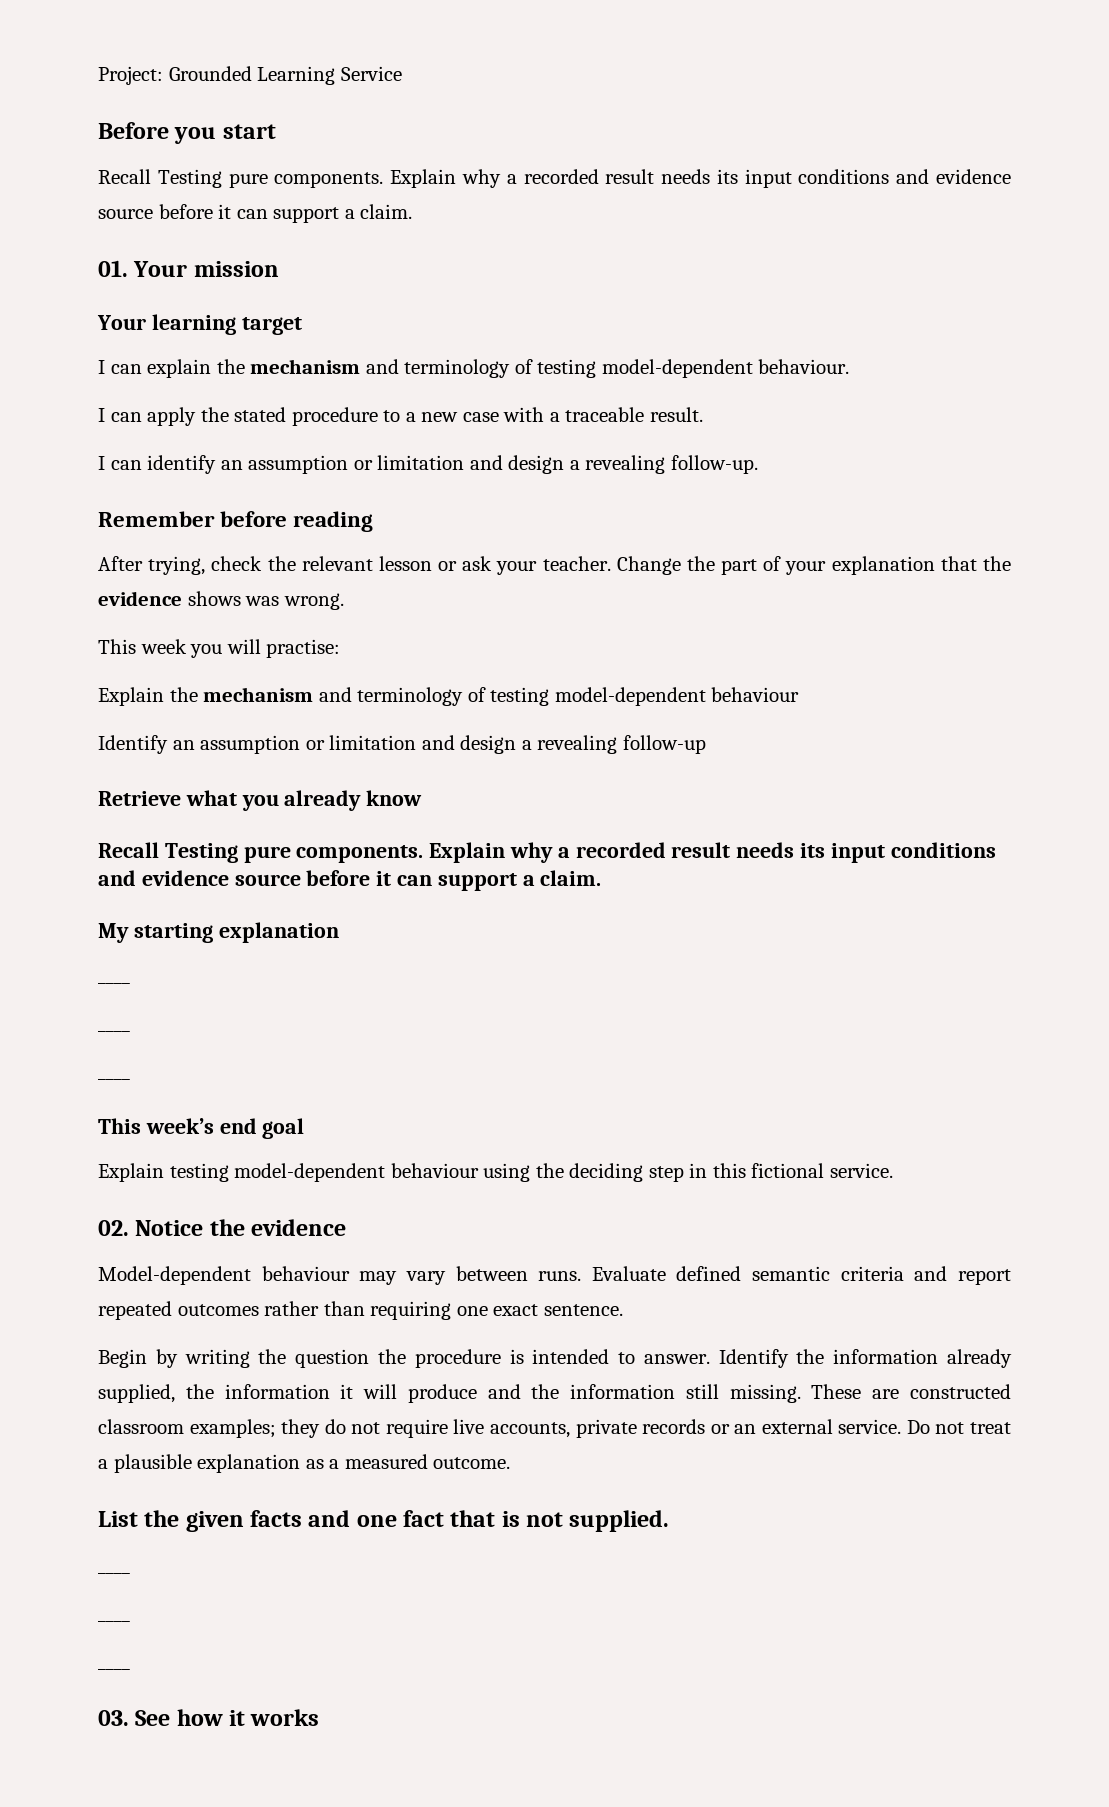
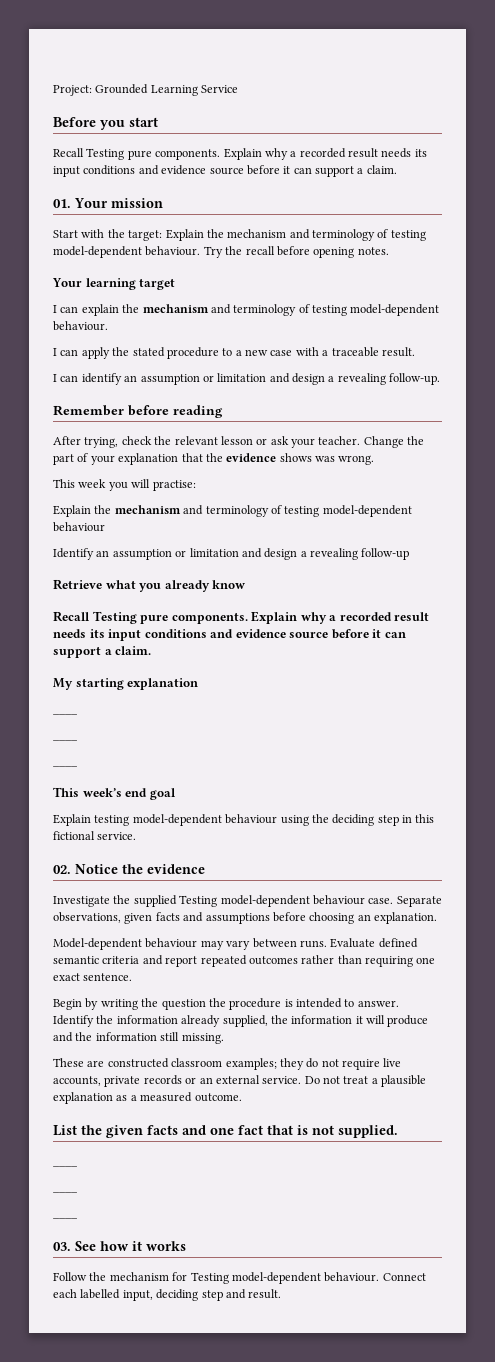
(279, 269) none -> [53,229,426,241] [53,246,389,258] // Start with the target: Explain the mechanism and terminology of testing model-dependent behaviour. Try the recall before opening notes.
(347, 1227) none -> [53,895,442,907] [53,912,437,924] // Investigate the supplied Testing model-dependent behaviour case. Separate observations, given facts and assumptions before choosing an explanation.
(801, 1393) none -> (224, 1038) //
(320, 1717) none -> [53,1272,426,1284] [53,1289,282,1301] // Follow the mechanism for Testing model-dependent behaviour. Connect each labelled input, deciding step and result.

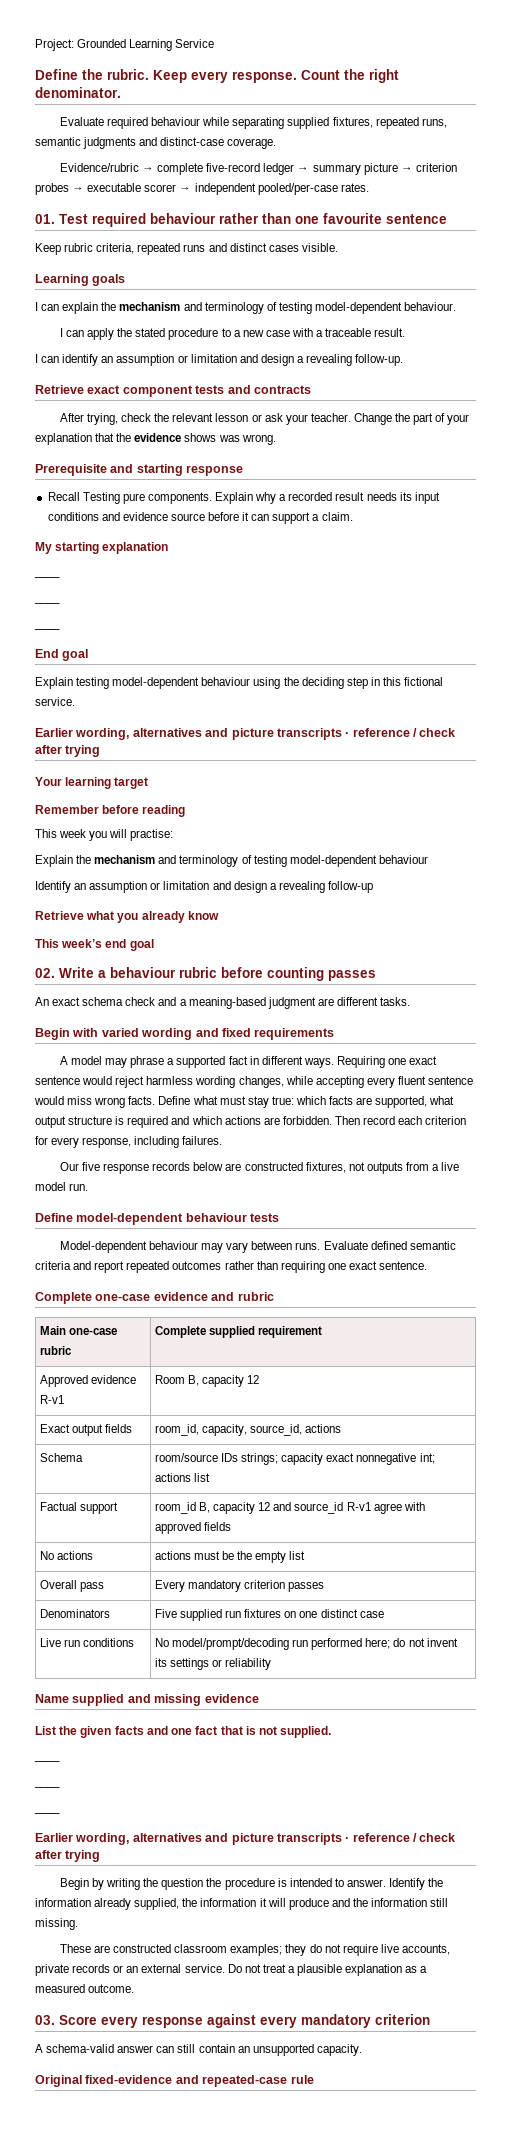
[53,117,158,130] [53,148,427,160] [53,165,397,177] [53,198,163,208] [53,229,426,241] [53,246,389,258] [52,278,176,290] Before you start // Recall Testing pure components. Explain why a recorded result needs its input conditions and evidence source before it can support a claim. // 01. Your mission // Start with the target: Explain the mechanism and terminology of testing model-dependent behaviour. Try the recall before opening notes. // Your learning target -> [35,69,399,83] [35,87,121,98] [59,117,447,129] [35,137,277,149] [59,163,457,175] [35,183,369,195] [35,213,447,227] [35,243,338,255] [35,274,126,286] Define the rubric. Keep every response. Count the right denominator. // Evaluate required behaviour while separating supplied fixtures, repeated runs, semantic judgments and distinct-case coverage. // Evidence/rubric → complete five-record ledger → summary picture → criterion probes → executable scorer → independent pooled/per-case rates. // 01. Test required behaviour rather than one favourite sentence // Keep rubric criteria, repeated runs and distinct cases visible. // Learning goals
[53,405,223,418] Remember before reading -> [35,385,311,397] Retrieve exact component tests and contracts
(375, 460) none -> [35,464,244,476] [47,492,440,504] [47,512,353,524] [35,542,169,554] [34,575,60,578] [34,601,60,604] [34,627,60,630] [35,649,89,661] [35,677,444,689] [35,697,75,706] [35,728,456,740] [35,745,101,757] [35,777,149,789] [35,805,186,817] // Prerequisite and starting response // Recall Testing pure components. Explain why a recorded result needs its input conditions and evidence source before it can support a claim. // My starting explanation // ____ // ____ // ____ // End goal // Explain testing model-dependent behaviour using the deciding step in this fictional service. // Earlier wording, alternatives and picture transcripts · reference / check after trying // Your learning target // Remember before reading
[53,611,430,624] [53,629,406,641] [53,646,152,658] [53,678,199,690] [53,713,78,715] [53,739,78,741] [53,765,78,767] [53,787,176,800] [53,814,435,826] [53,831,137,840] [53,864,205,874] [53,895,442,907] [53,912,437,924] Recall Testing pure components. Explain why a recorded result needs its input conditions and evidence source before it can support a claim. // My starting explanation // ____ // ____ // ____ // This week’s end goal // Explain testing model-dependent behaviour using the deciding step in this fictional service. // 02. Notice the evidence // Investigate the supplied Testing model-dependent behaviour case. Separate observations, given facts and assumptions before choosing an explanation. -> [35,939,154,951] [35,967,376,981] [35,997,411,1009] [35,1028,335,1040] [59,1056,438,1068] [35,1076,474,1088] [34,1096,455,1108] [35,1116,467,1128] [35,1136,223,1148] [59,1162,460,1174] [35,1182,89,1191] [35,1213,280,1225] This week’s end goal // 02. Write a behaviour rubric before counting passes // An exact schema check and a meaning-based judgment are different tasks. // Begin with varied wording and fixed requirements // A model may phrase a supported fact in different ways. Requiring one exact sentence would reject harmless wording changes, while accepting every fluent sentence would miss wrong facts. Define what must stay true: which facts are supported, what output structure is required and which actions are forbidden. Then record each criterion for every response, including failures. // Our five response records below are constructed fixtures, not outputs from a live model run. // Define model-dependent behaviour tests
(133, 977) none -> [35,1292,274,1304] [39,1326,117,1335] [39,1346,72,1355] [154,1326,323,1338] [39,1375,136,1387] [39,1395,64,1404] [154,1375,260,1387] [39,1424,133,1436] [154,1424,342,1436] [39,1453,83,1462] [154,1453,435,1465] [154,1473,210,1482] [39,1502,118,1514] [154,1502,425,1514] [154,1522,231,1534] [39,1551,93,1560] [154,1551,306,1563] [39,1580,104,1592] [154,1580,325,1592] [39,1609,110,1618] [154,1609,384,1621] [39,1638,135,1647] [154,1638,458,1650] [154,1658,272,1670] [35,1694,259,1706] [35,1726,332,1738] [34,1759,60,1762] [34,1785,60,1788] [34,1811,60,1814] [35,1833,456,1845] [35,1850,101,1862] // Complete one-case evidence and rubric // Main one-case rubric | Complete supplied requirement // Approved evidence R-v1 | Room B, capacity 12 // Exact output fields | room_id, capacity, source_id, actions // Schema | room/source IDs strings; capacity exact nonnegative int; actions list // Factual support | room_id B, capacity 12 and source_id R-v1 agree with approved fields // No actions | actions must be the empty list // Overall pass | Every mandatory criterion passes // Denominators | Five supplied run fixtures on one distinct case // Live run conditions | No model/prompt/decoding run performed here; do not invent its settings or reliability // Name supplied and missing evidence // List the given facts and one fact that is not supplied. // ____ // ____ // ____ // Earlier wording, alternatives and picture transcripts · reference / check after trying
[53,1125,398,1138] [53,1165,78,1167] [53,1191,78,1193] [53,1217,78,1219] [53,1241,186,1251] [53,1272,426,1284] [53,1289,282,1301] List the given facts and one fact that is not supplied. // ____ // ____ // ____ // 03. See how it works // Follow the mechanism for Testing model-dependent behaviour. Connect each labelled input, deciding step and result. -> [35,2014,430,2028] [35,2044,362,2056] [35,2075,314,2087] 03. Score every response against every mandatory criterion // A schema-valid answer can still contain an unsupported capacity. // Original fixed-evidence and repeated-case rule

